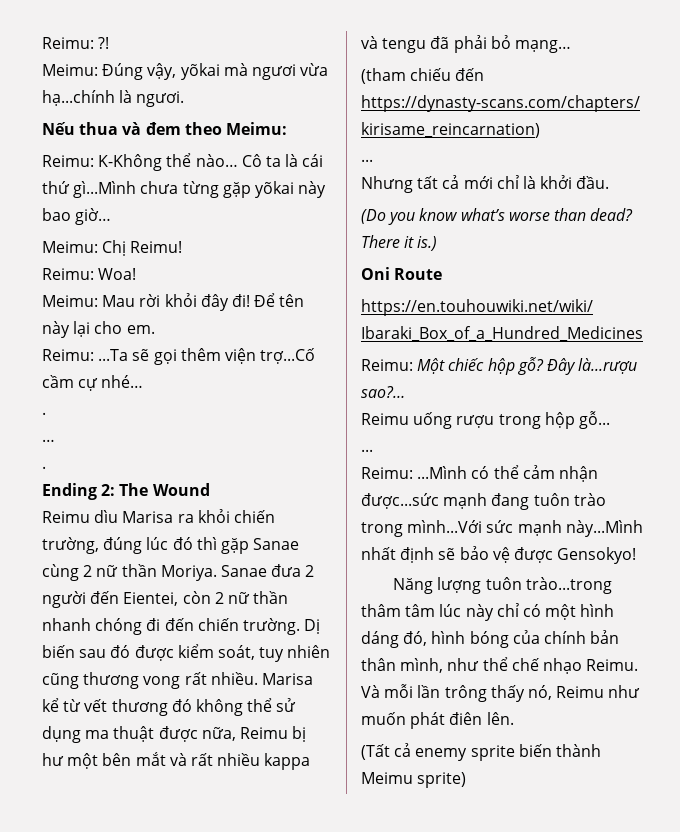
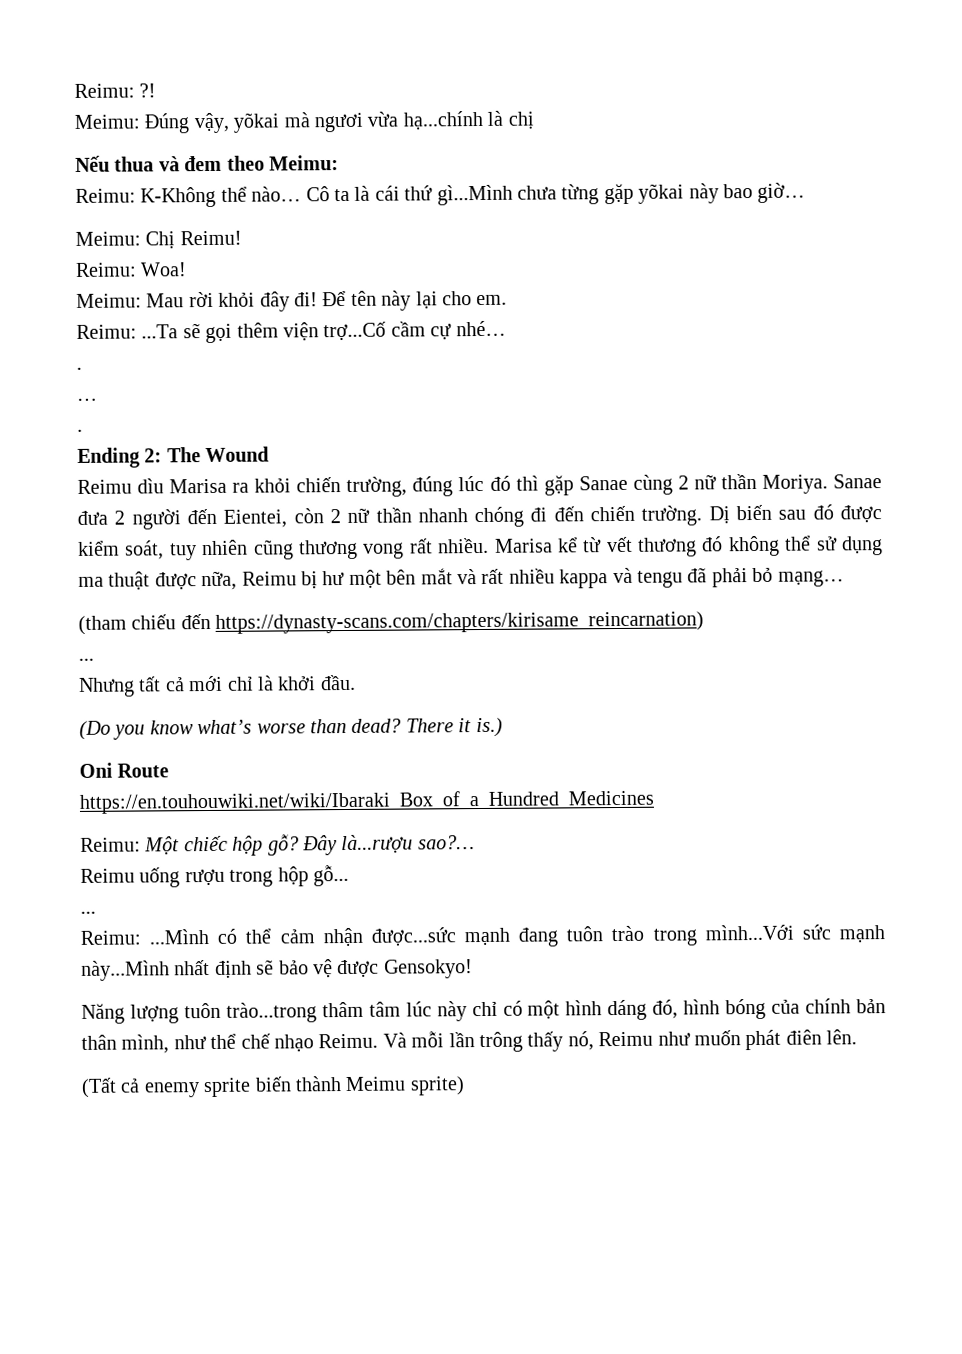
[136,91,185,107] ngươi. -> [507,111,534,129] chị

